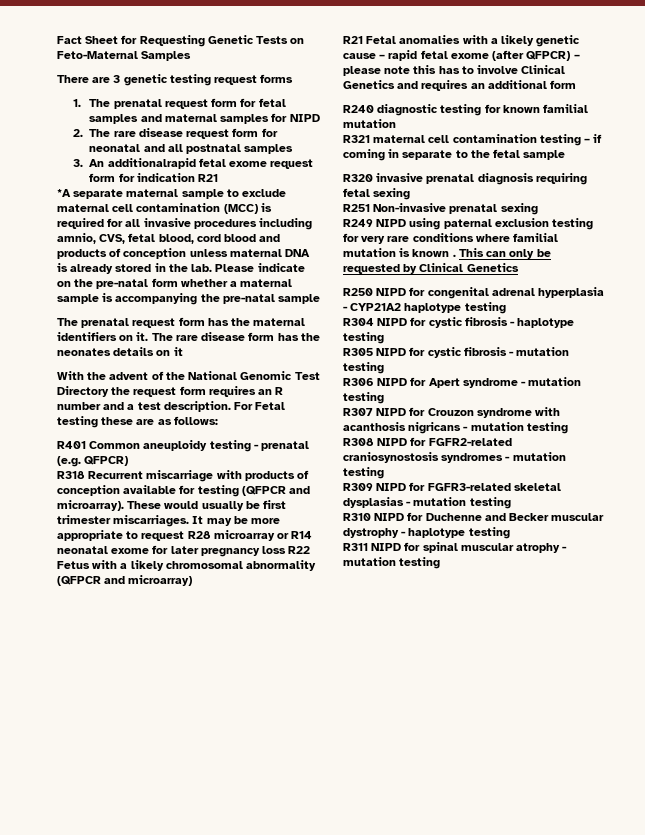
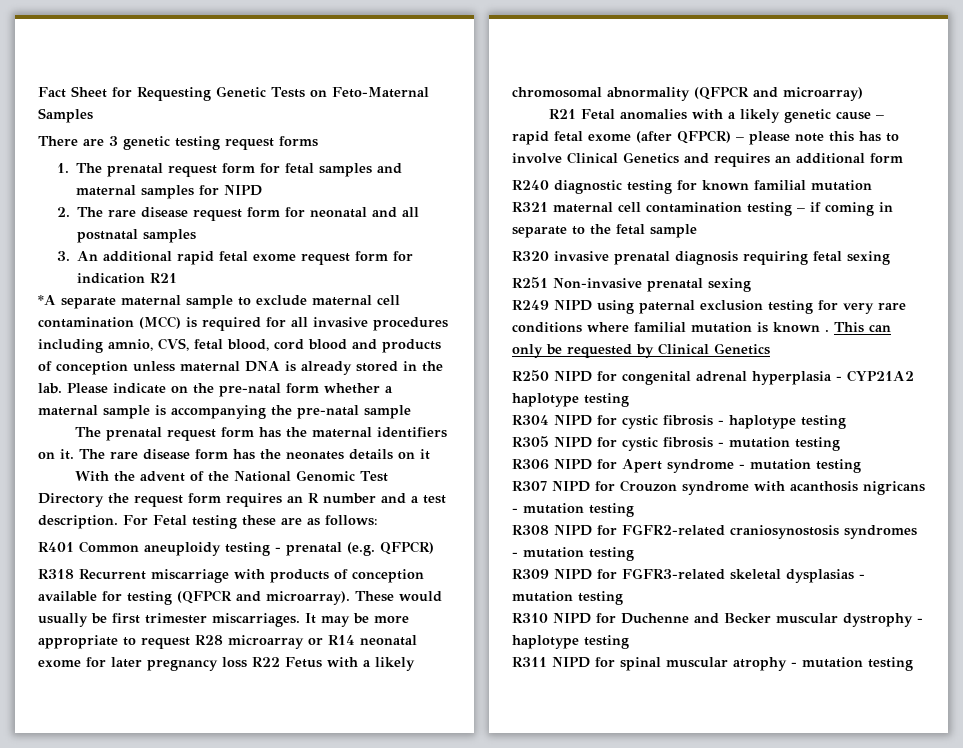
[107,158,196,169] additionalrapid -> [102,251,214,265] additional rapid

